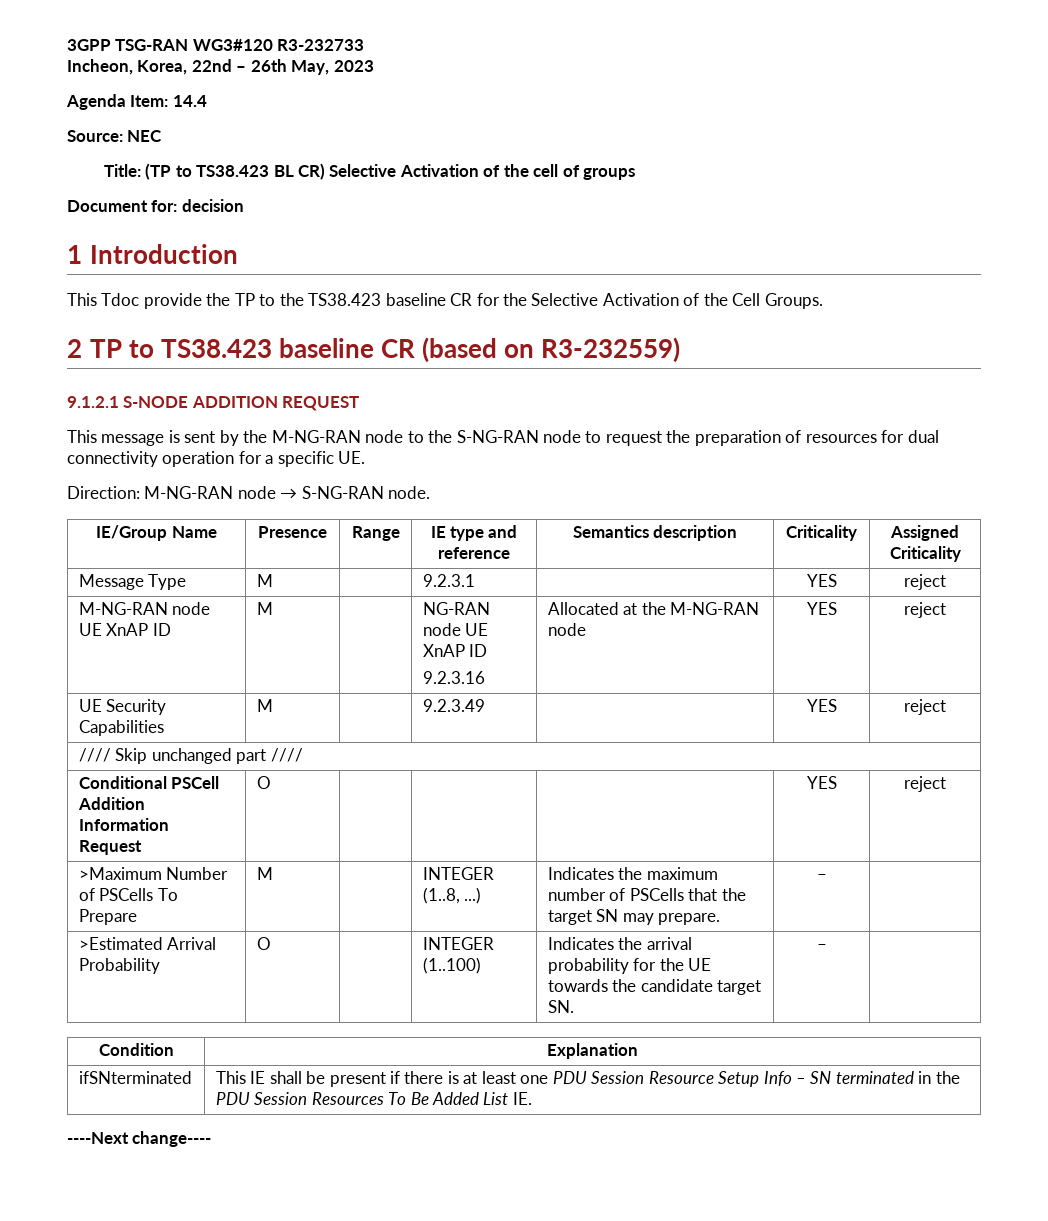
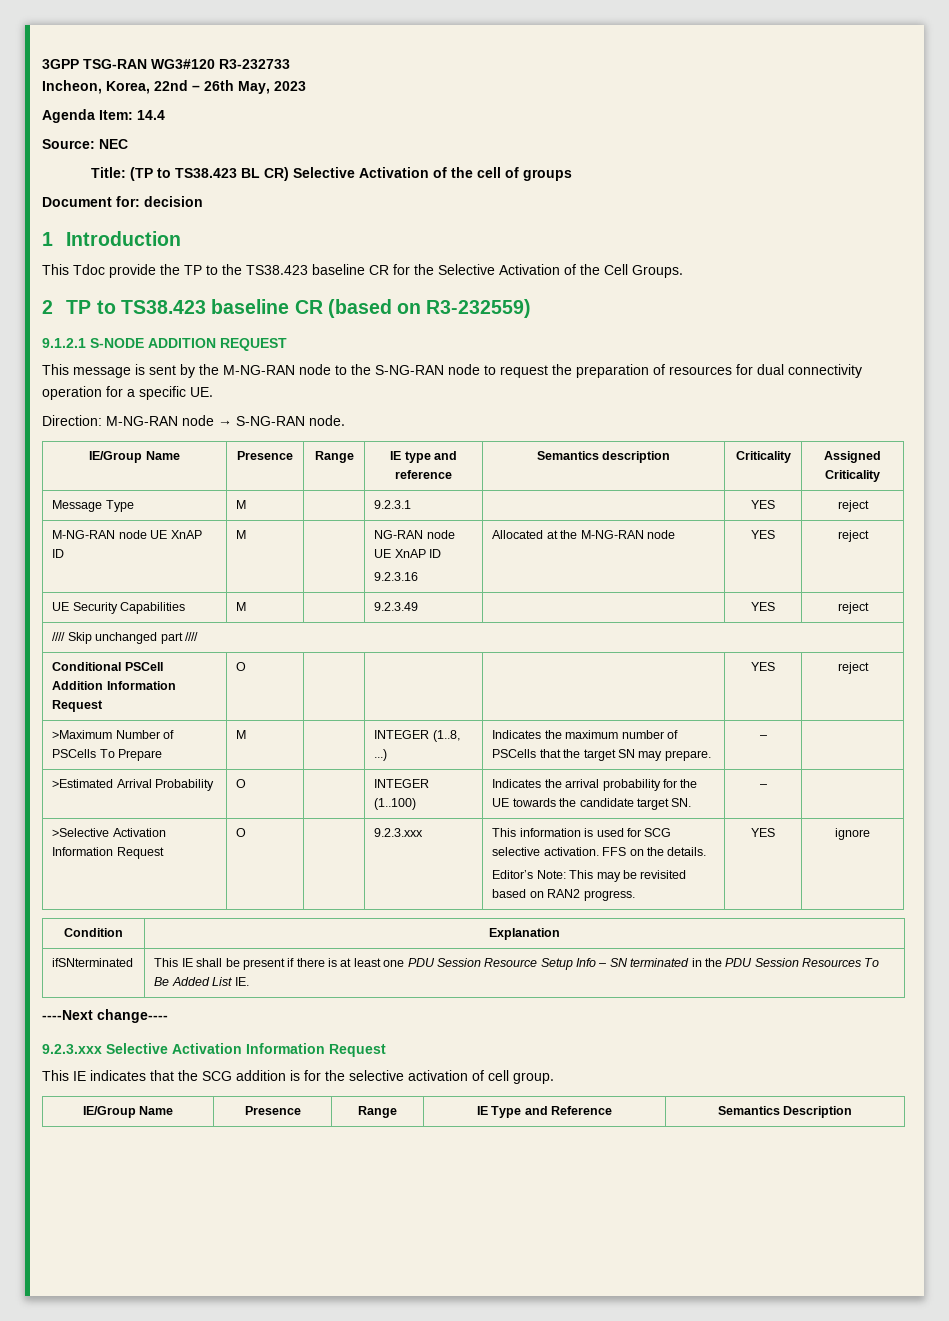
(827, 947) none -> [52,828,166,837] [52,847,164,859] [236,828,247,837] [374,828,424,837] [492,828,672,837] [492,847,707,856] [492,870,687,882] [492,889,635,901] [751,828,775,837] [835,828,870,840] // >Selective Activation Information Request | O | | 9.2.3.xxx | This information is used for SCG selective activation. FFS on the details. // Editor’s Note: This may be revisited based on RAN2 progress. | YES | ignore
(212, 1139) none -> [42,1043,386,1057] [42,1070,554,1084] [82,1106,174,1118] [244,1106,301,1115] [358,1106,397,1118] [476,1106,613,1118] [717,1106,853,1118] // 9.2.3.xxx Selective Activation Information Request // This IE indicates that the SCG addition is for the selective activation of cell group. // IE/Group Name | Presence | Range | IE Type and Reference | Semantics Description

